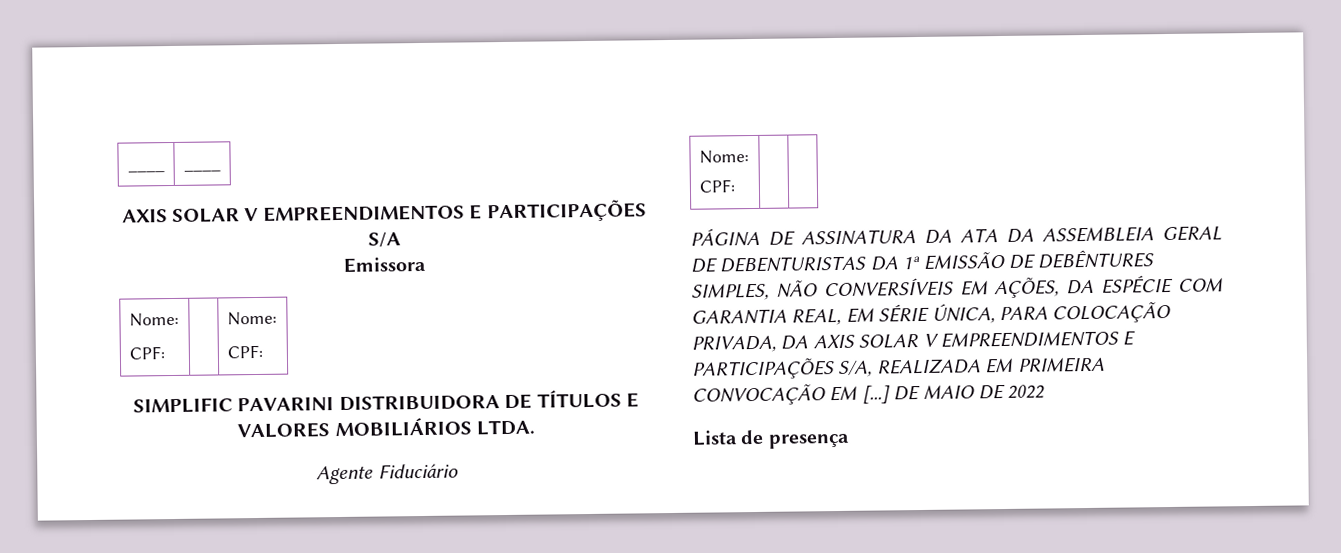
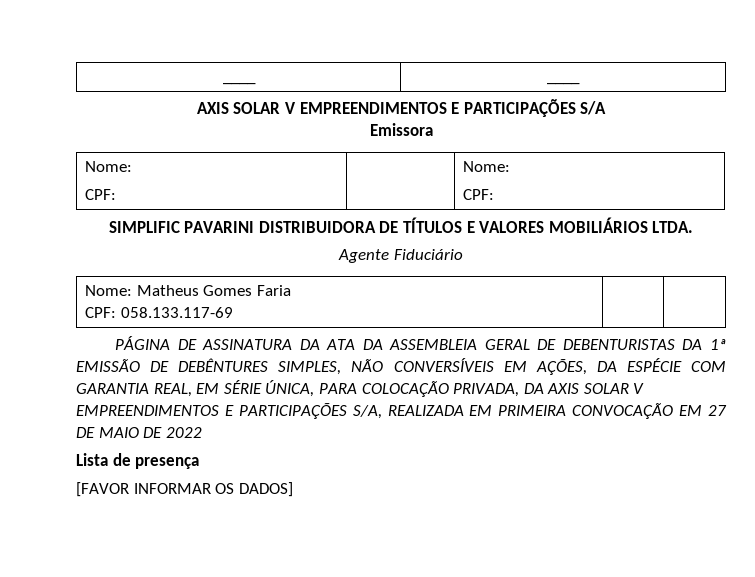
[698,179,735,193] // CPF: -> [136,285,291,296] [85,307,233,318] Matheus Gomes Faria // CPF: 058.133.117-69
[861,385,890,404] [...] -> [707,405,727,416] 27
(850, 441) none -> [76,482,293,497] // [FAVOR INFORMAR OS DADOS]

